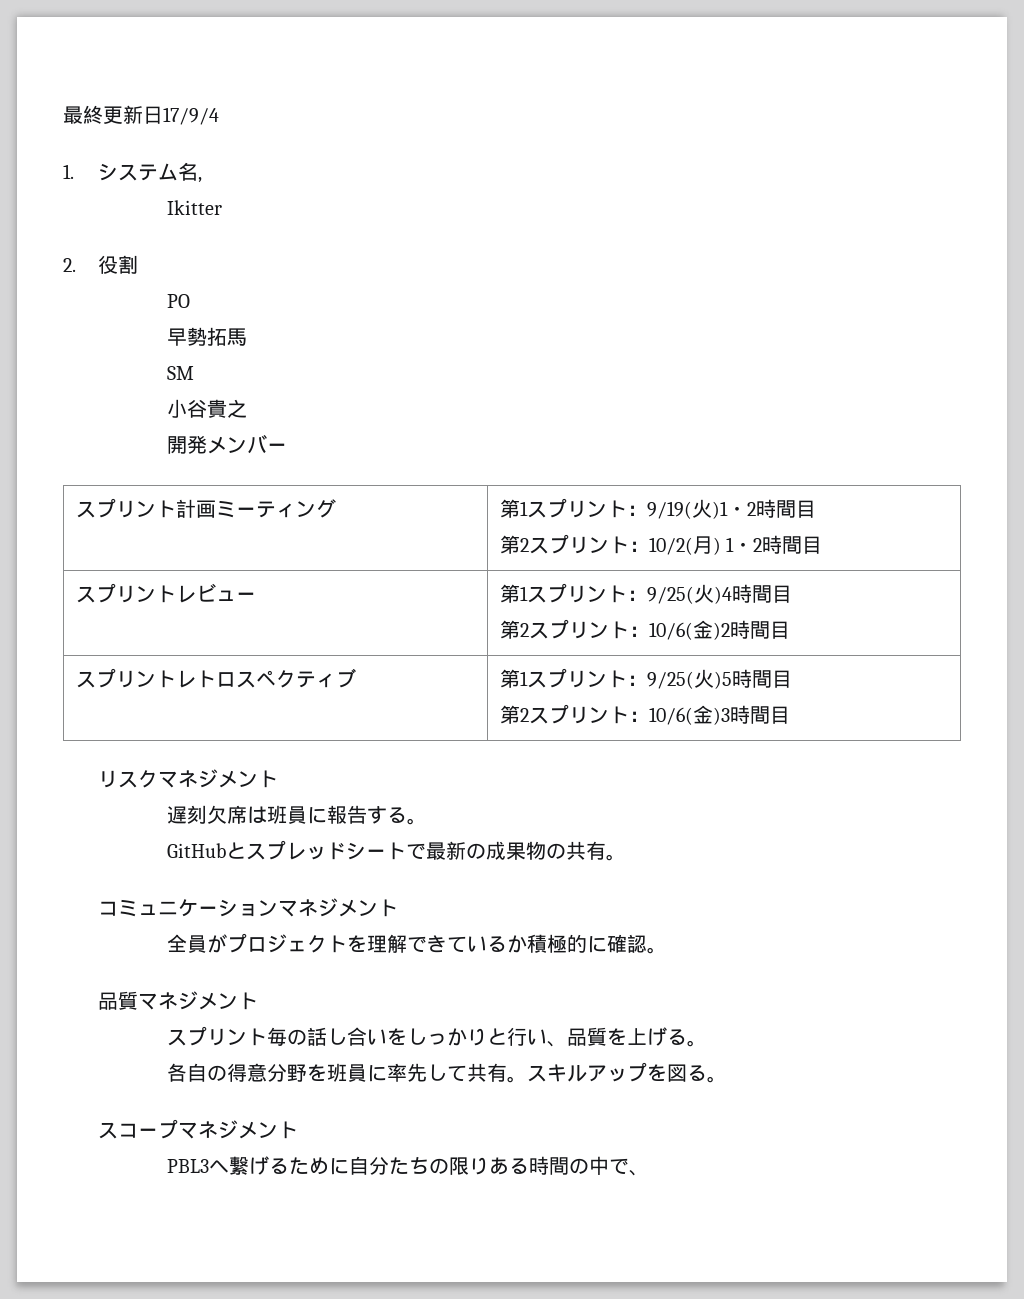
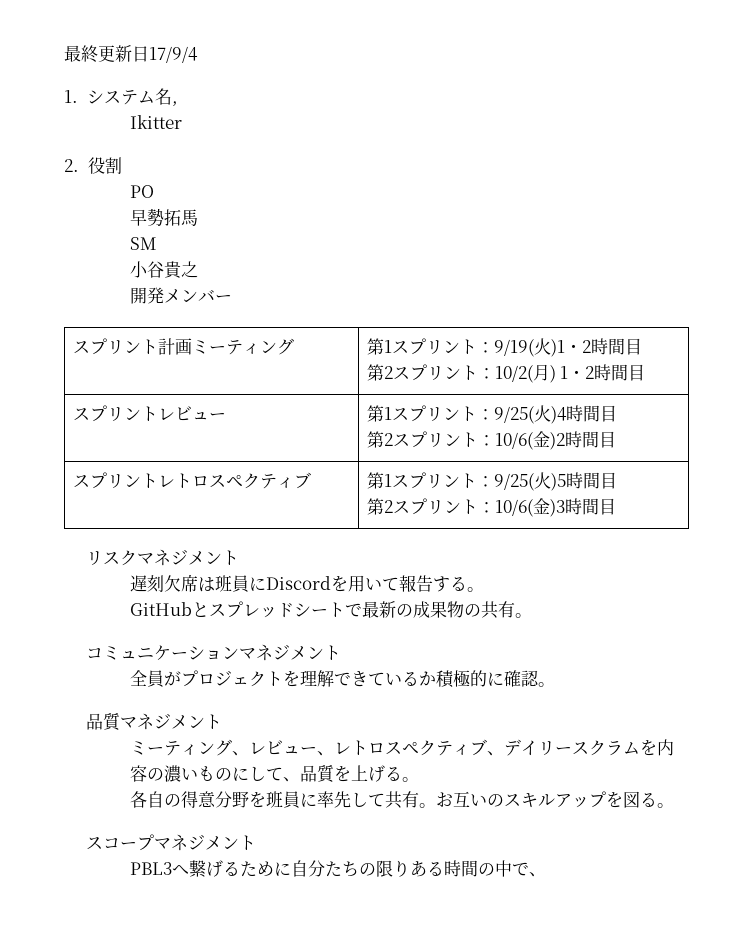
(327, 815) none -> [266,575,400,592] Discordを用いて
[166,1026,547,1046] スプリント毎の話し合いをしっかりと行い -> [130,739,675,756] [130,765,284,782] ミーティング、レビュー、レトロスペクティブ、デイリースクラムを内容の濃いものにして
(527, 1079) none -> [436,791,505,807] お互いの

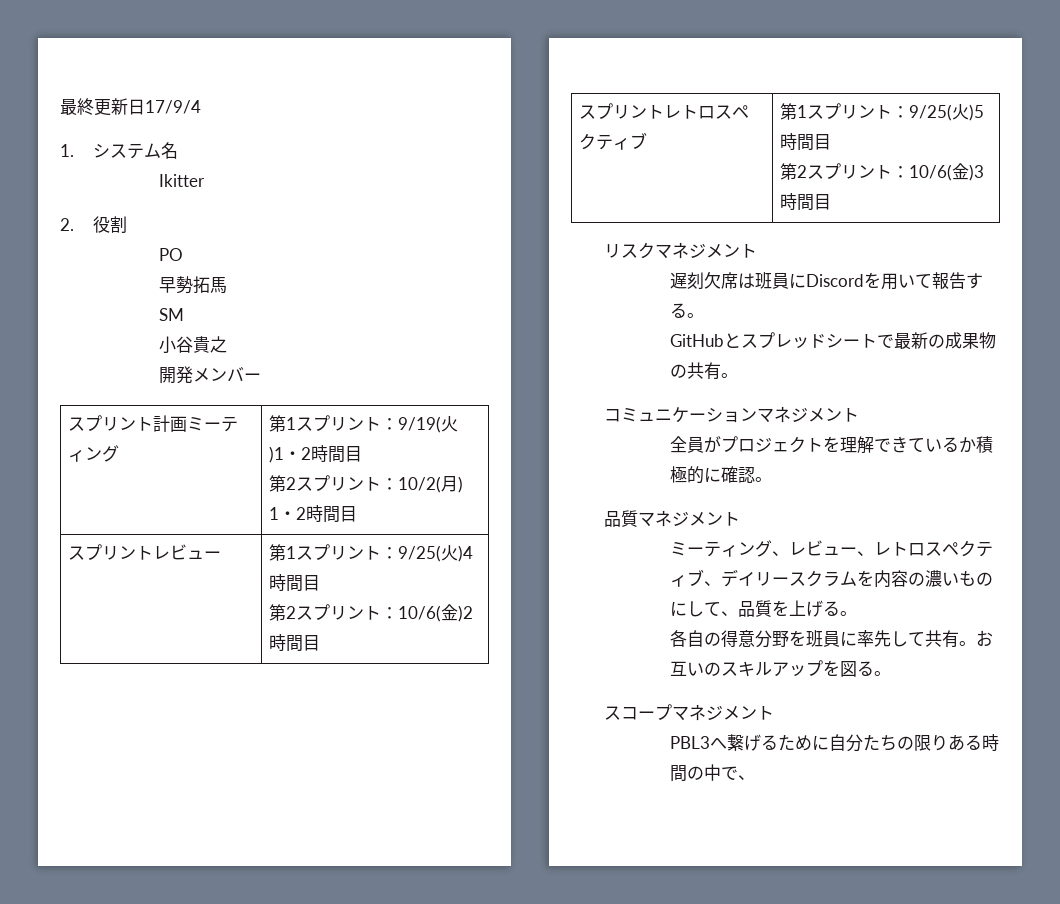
[171,101,178,106] , -> (179, 150) none

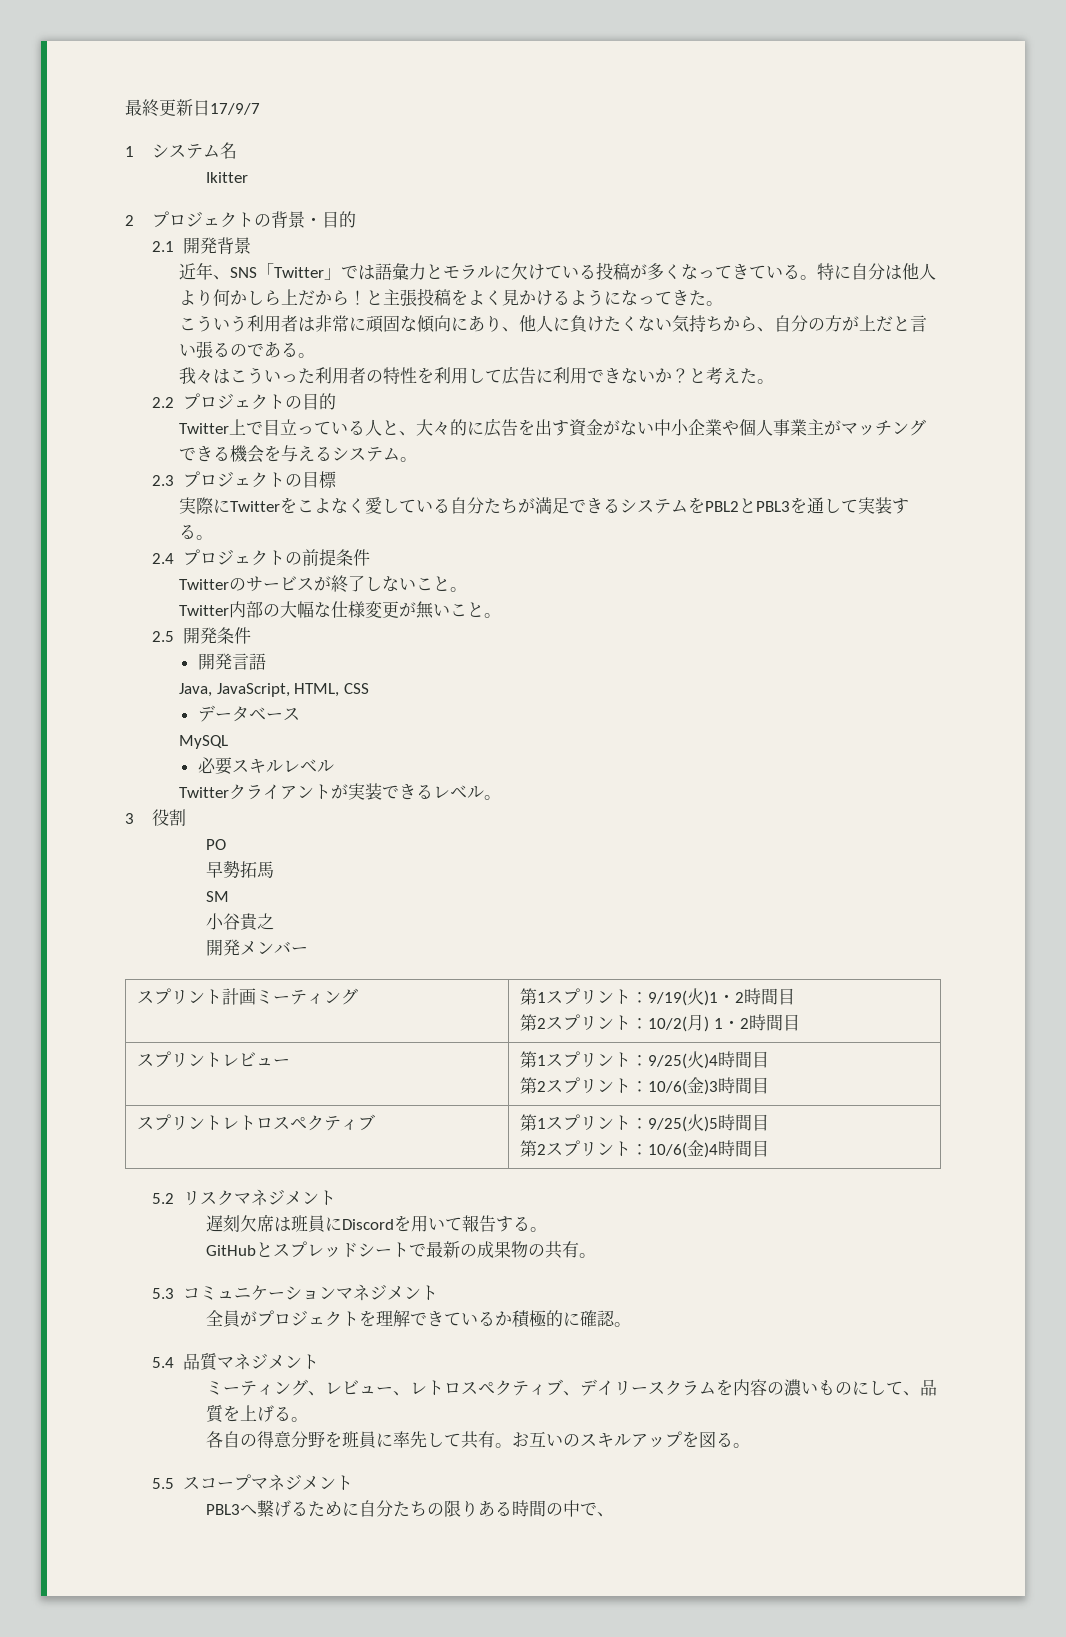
[145,100,201,114] [60,144,74,157] 17/9/4 // 1. -> [210,103,260,115] [125,146,134,157] 17/9/7 // 1
[60,218,74,231] 2. -> [125,211,357,229] [152,237,251,255] [179,262,937,281] [179,288,724,307] [179,315,928,333] [179,341,316,359] [179,366,775,385] [152,393,336,410] [179,418,927,437] [179,445,418,463] [152,471,337,488] [179,497,910,514] [179,524,214,540] [152,549,370,566] [179,575,468,593] [179,601,502,619] [152,627,251,644] [197,653,266,670] [179,683,369,697] [197,705,300,722] [179,735,229,749] [197,757,334,775] [179,783,502,800] [125,813,134,824] 2プロジェクトの背景・目的 // 2.1開発背景 // 近年、SNS「Twitter」では語彙力とモラルに欠けている投稿が多くなってきている。特に自分は他人より何かしら上だから！と主張投稿をよく見かけるようになってきた。 // こういう利用者は非常に頑固な傾向にあり、他人に負けたくない気持ちから、自分の方が上だと言い張るのである。 // 我々はこういった利用者の特性を利用して広告に利用できないか？と考えた。 // 2.2プロジェクトの目的 // Twitter上で目立っている人と、大々的に広告を出す資金がない中小企業や個人事業主がマッチングできる機会を与えるシステム。 // 2.3プロジェクトの目標 // 実際にTwitterをこよなく愛している自分たちが満足できるシステムをPBL2とPBL3を通して実装する。 // 2.4プロジェクトの前提条件 // Twitterのサービスが終了しないこと。 // Twitter内部の大幅な仕様変更が無いこと。 // 2.5開発条件 // 開発言語 // Java, JavaScript, HTML, CSS // データベース // MySQL // 必要スキルレベル // Twitterクライアントが実装できるレベル。 // 3
[458,605,474,622] )2 -> [704,1079,719,1095] )3
[969,164,985,181] [780,193,832,211] )3時間目 // -> [704,1140,770,1158] [152,1193,175,1204] )4時間目 // 5.2
(739, 375) none -> [152,1288,175,1299] 5.3
(773, 479) none -> [152,1357,175,1368] 5.4
(892, 673) none -> [152,1478,175,1489] 5.5

